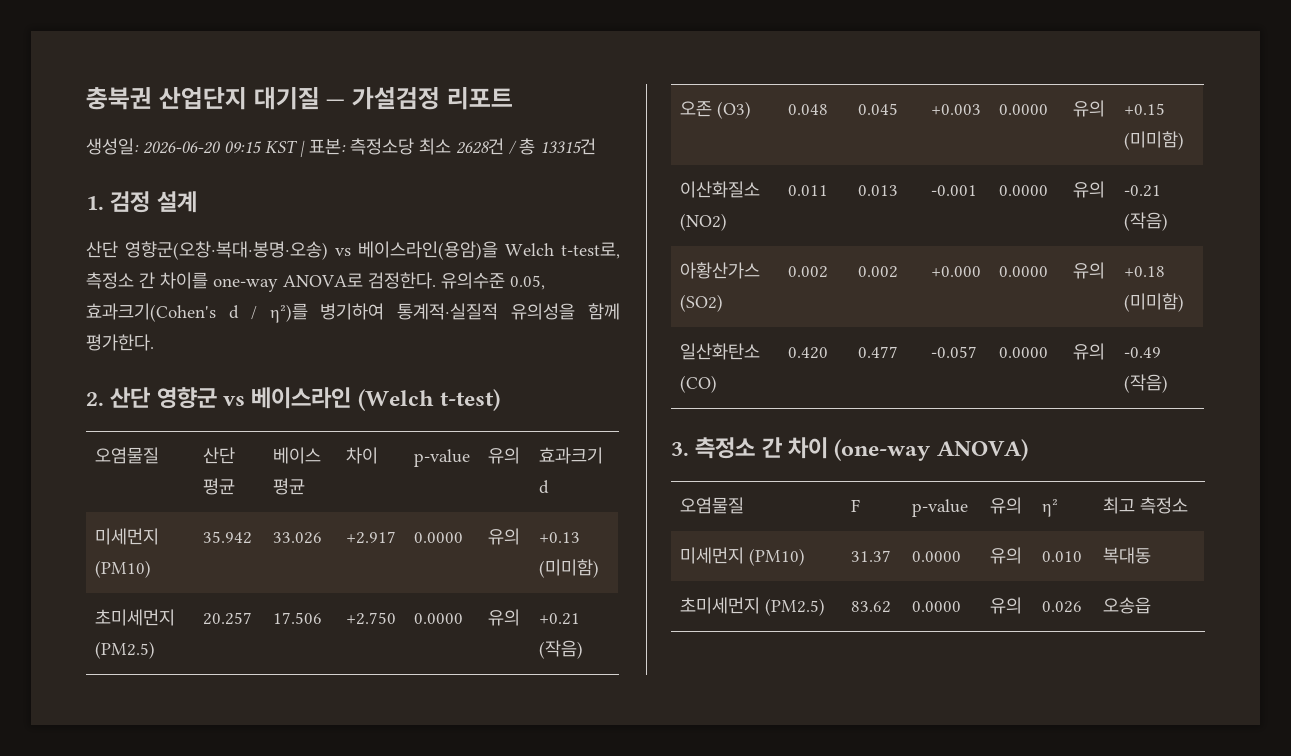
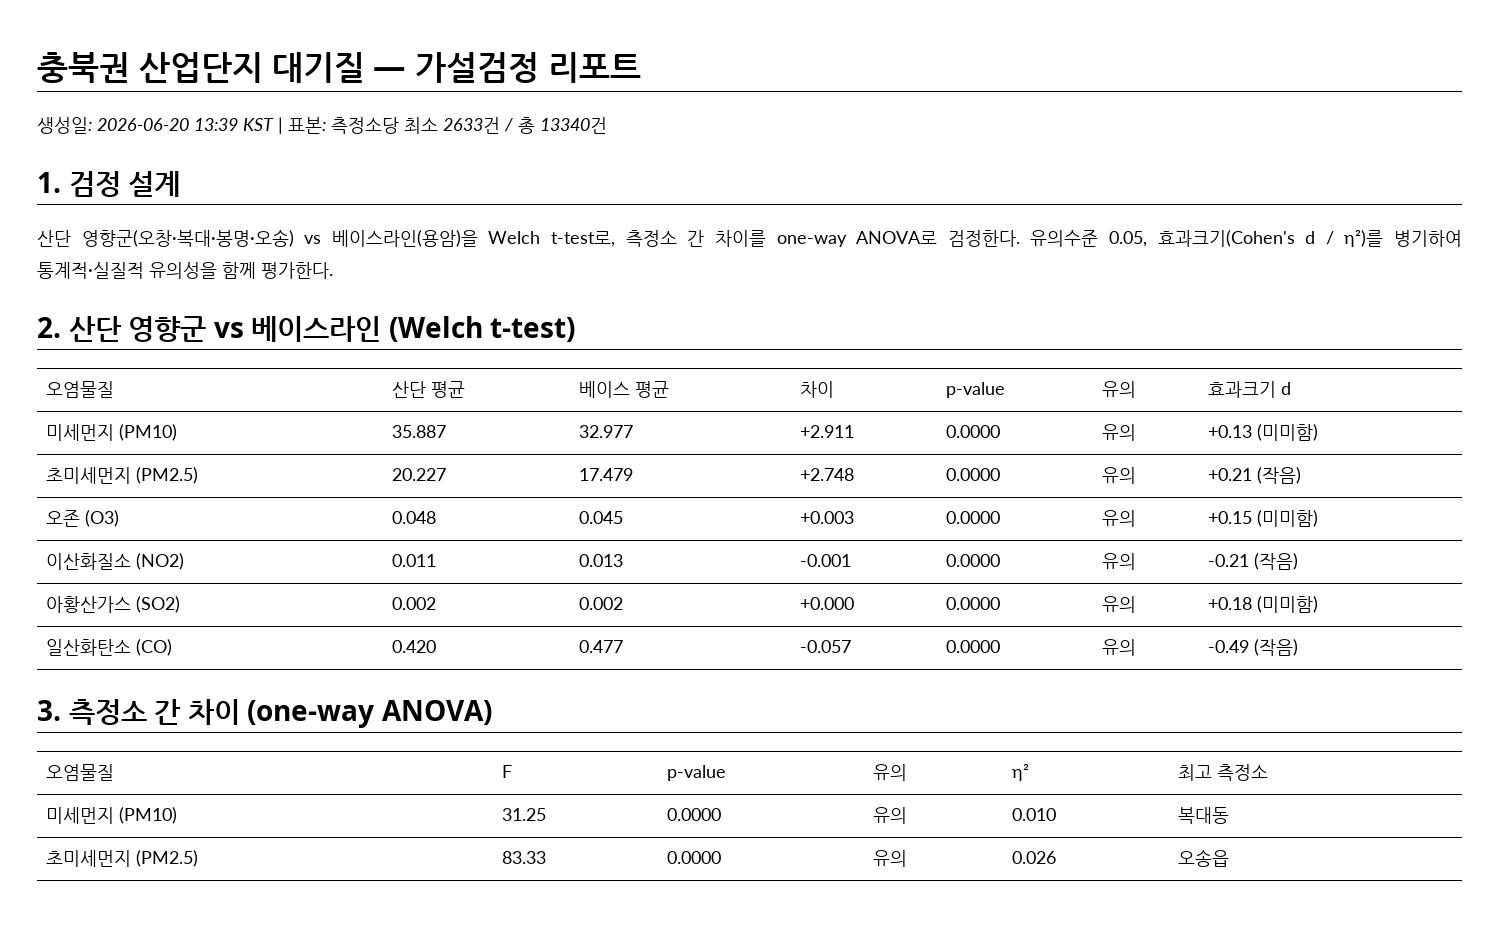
[224,141,262,154] 09:15 -> [194,118,238,131] 13:39
[456,138,504,155] 2628건 -> [443,117,500,134] 2633건
[540,138,596,155] 13315건 -> [540,117,607,134] 13340건
[202,531,252,544] [272,532,322,544] [345,531,396,544] 35.942 | 33.026 | +2.917 -> [391,425,446,438] [578,425,633,438] [799,425,854,438] 35.887 | 32.977 | +2.911
[202,612,252,625] [272,612,322,624] [345,612,396,625] 20.257 | 17.506 | +2.750 -> [391,468,446,481] [578,468,633,481] [799,468,854,481] 20.227 | 17.479 | +2.748
[850,550,891,562] 31.37 -> [501,808,546,821] 31.25
[850,601,891,613] 83.62 -> [501,851,546,864] 83.33

